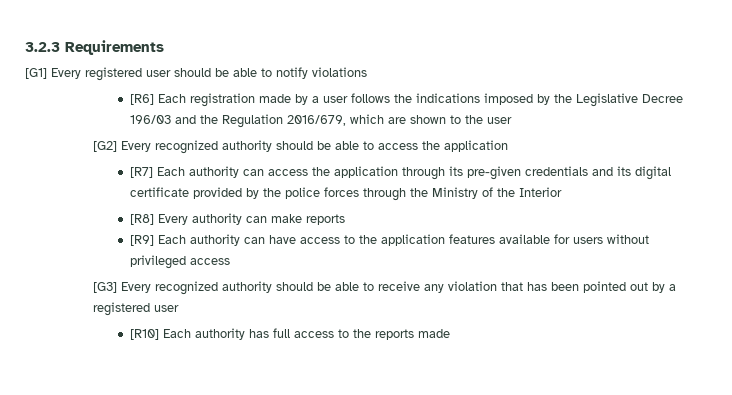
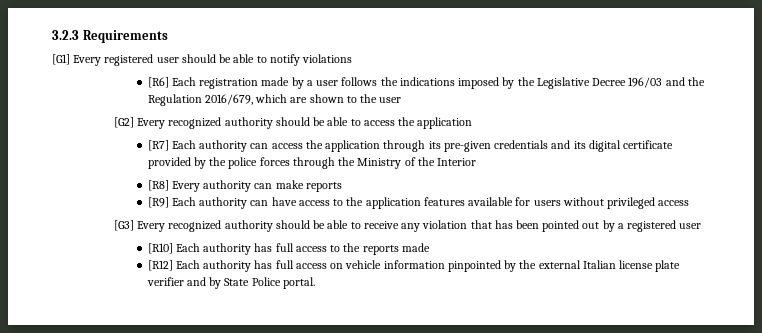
(450, 333) none -> [147,260,681,272] [146,277,315,289] // [R12] Each authority has full access on vehicle information pinpointed by the external Italian license plate verifier and by State Police portal.

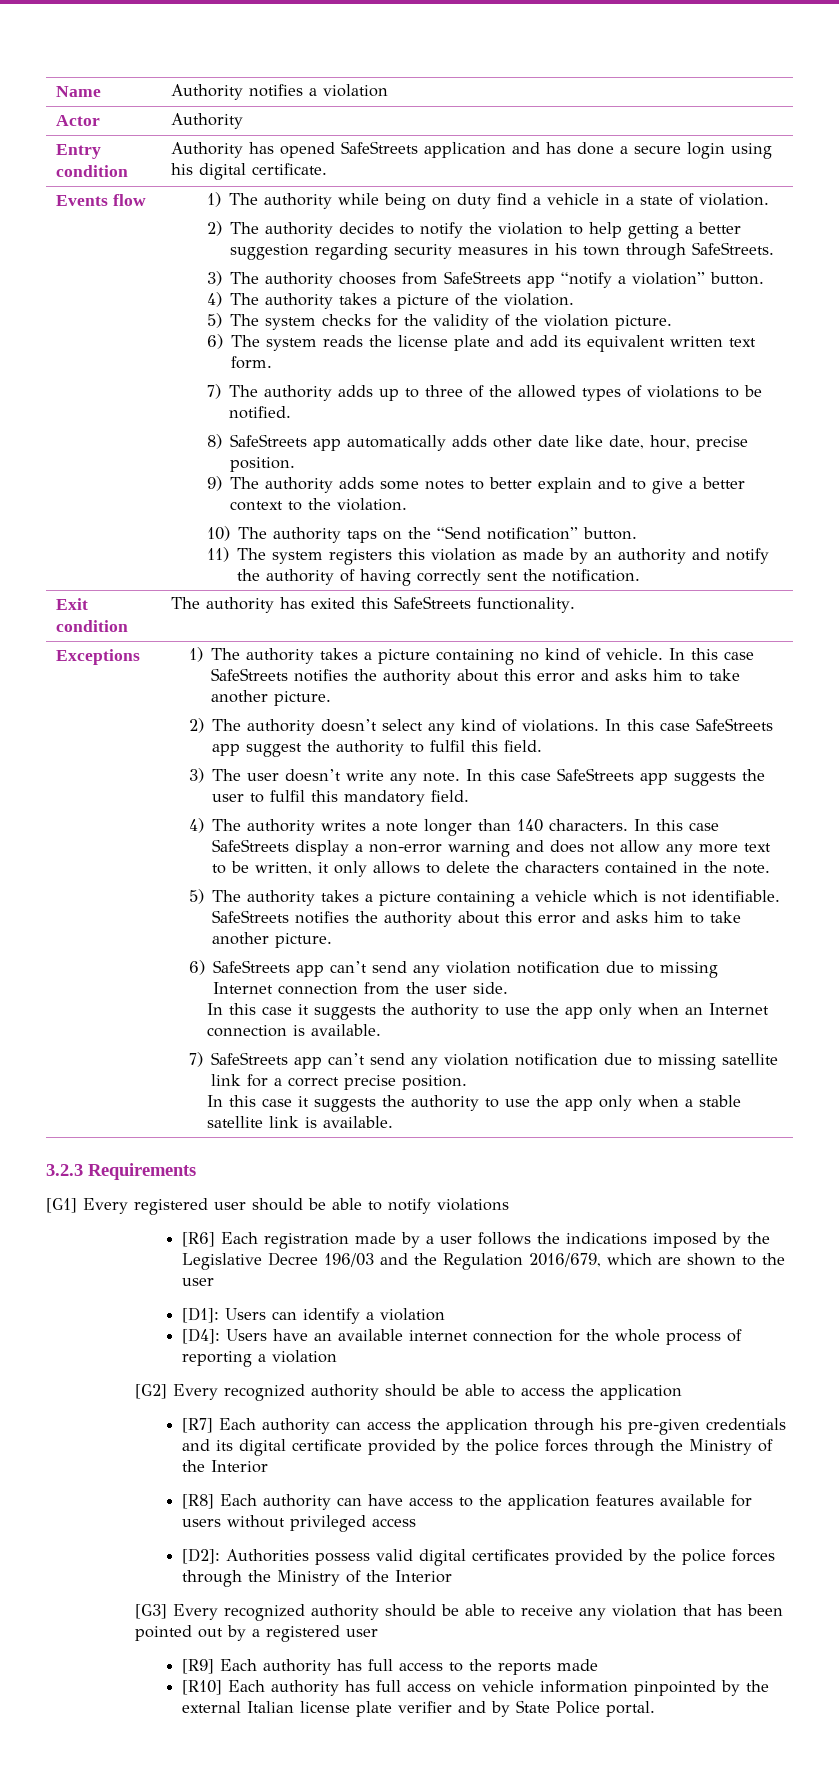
(52, 35) none -> [56,86,102,97] [171,84,389,100] [56,115,101,126] [171,113,244,129] [56,144,102,159] [56,165,129,177] [171,141,773,159] [171,163,328,180] [56,194,146,206] [206,192,769,210] [206,221,741,239] [229,242,774,260] [206,271,764,288] [206,292,574,309] [206,313,672,330] [206,334,756,352] [230,356,272,369] [206,384,762,401] [228,406,291,419] [206,434,748,451] [229,457,295,472] [206,476,745,494] [229,498,407,511] [206,526,637,543] [206,547,769,565] [236,569,640,586] [56,598,89,610] [56,620,129,632] [171,596,576,613] [56,649,141,665] [188,647,755,665] [211,668,741,685] [211,690,332,706] [188,718,774,735] [212,740,543,757] [188,768,766,786] [212,790,470,806] [188,818,720,836] [212,839,772,857] [212,861,771,877] [188,889,781,907] [212,910,742,927] [212,932,333,948] [188,960,719,978] [213,982,509,995] [206,1003,769,1020] [206,1024,381,1037] [188,1052,779,1070] [211,1074,468,1090] [206,1095,741,1112] [206,1116,393,1128] Name | Authority notifies a violation // Actor | Authority // Entry condition | Authority has opened SafeStreets application and has done a secure login using his digital certificate. // Events flow | 1) The authority while being on duty find a vehicle in a state of violation. // 2) The authority decides to notify the violation to help getting a better suggestion regarding security measures in his town through SafeStreets. // 3) The authority chooses from SafeStreets app “notify a violation” button. // 4) The authority takes a picture of the violation. // 5) The system checks for the validity of the violation picture. // 6) The system reads the license plate and add its equivalent written text form. // 7) The authority adds up to three of the allowed types of violations to be notified. // 8) SafeStreets app automatically adds other date like date, hour, precise position. // 9) The authority adds some notes to better explain and to give a better context to the violation. // 10) The authority taps on the “Send notification” button. // 11) The system registers this violation as made by an authority and notify the authority of having correctly sent the notification. // Exit condition | The authority has exited this SafeStreets functionality. // Exceptions | 1) The authority takes a picture containing no kind of vehicle. In this case SafeStreets notifies the authority about this error and asks him to take another picture. // 2) The authority doesn’t select any kind of violations. In this case SafeStreets app suggest the authority to fulfil this field. // 3) The user doesn’t write any note. In this case SafeStreets app suggests the user to fulfil this mandatory field. // 4) The authority writes a note longer than 140 characters. In this case SafeStreets display a non-error warning and does not allow any more text to be written, it only allows to delete the characters contained in the note. // 5) The authority takes a picture containing a vehicle which is not identifiable. SafeStreets notifies the authority about this error and asks him to take another picture. // 6) SafeStreets app can’t send any violation notification due to missing Internet connection from the user side. // In this case it suggests the authority to use the app only when an Internet connection is available. // 7) SafeStreets app can’t send any violation notification due to missing satellite link for a correct precise position. // In this case it suggests the authority to use the app only when a stable satellite link is available. //
(402, 100) none -> [182,1307,446,1324] [182,1328,743,1345] [182,1350,338,1367] // [D1]: Users can identify a violation // [D4]: Users have an available internet connection for the whole process of reporting a violation
[428,141,441,149] its -> [600,1418,623,1430] his
[171,180,342,192] [147,197,169,208] Every authority can make reports // [R9] -> (215, 1501) none
(690, 203) none -> [182,1548,776,1566] [182,1570,453,1587] // [D2]: Authorities possess valid digital certificates provided by the police forces through the Ministry of the Interior
[147,243,173,254] [R10] -> [182,1659,215,1674] [R9]
[147,260,173,271] [R12] -> [182,1680,223,1695] [R10]

